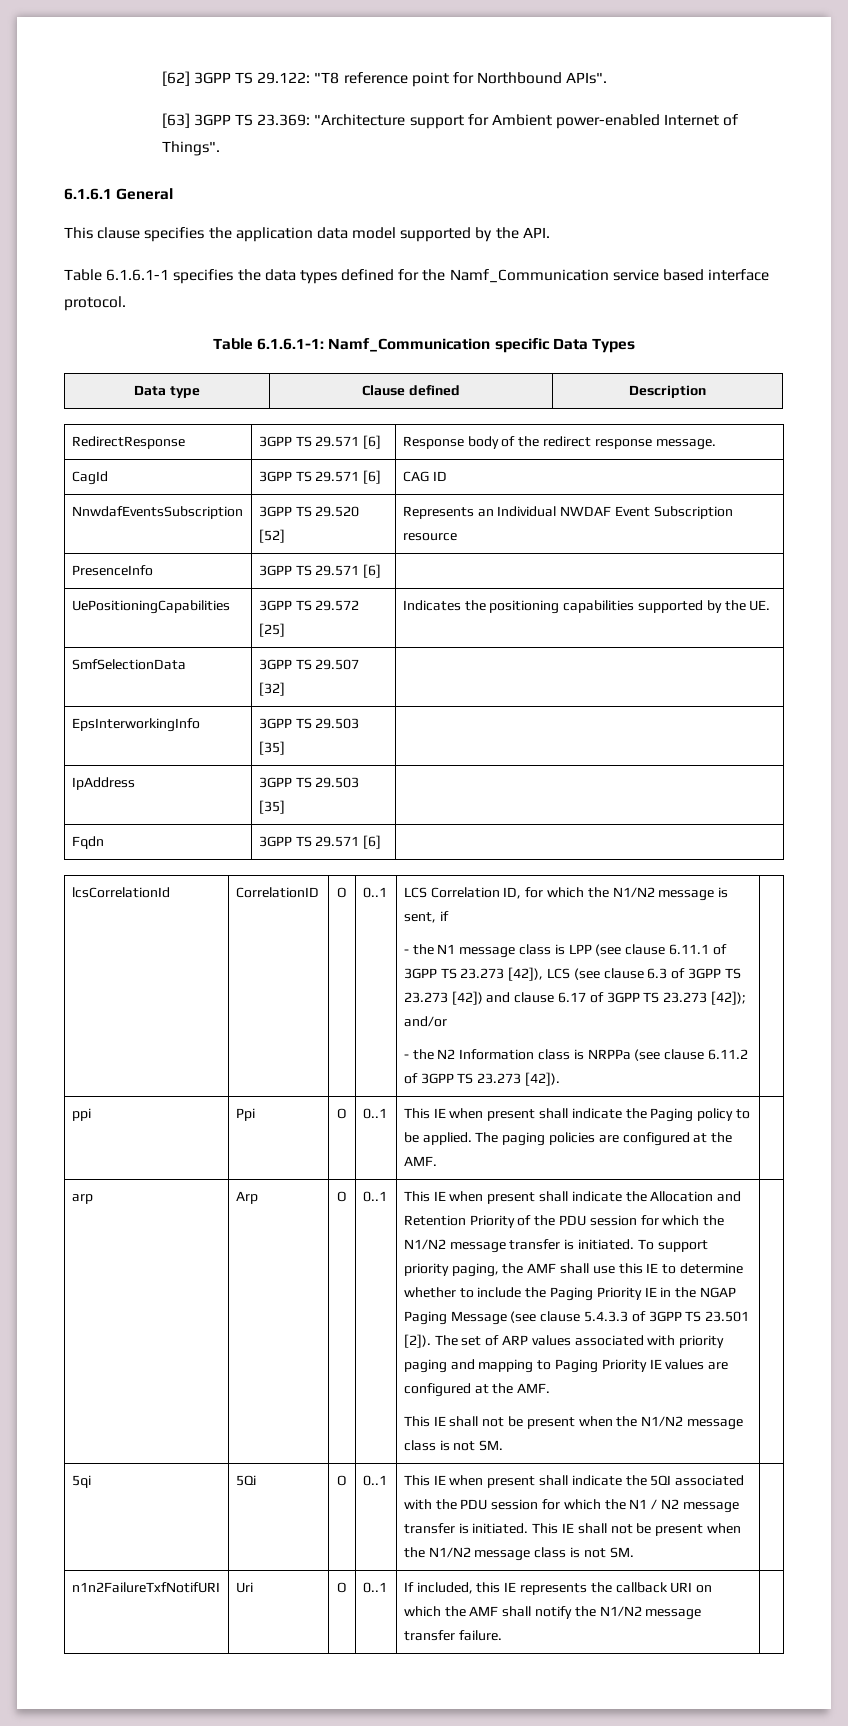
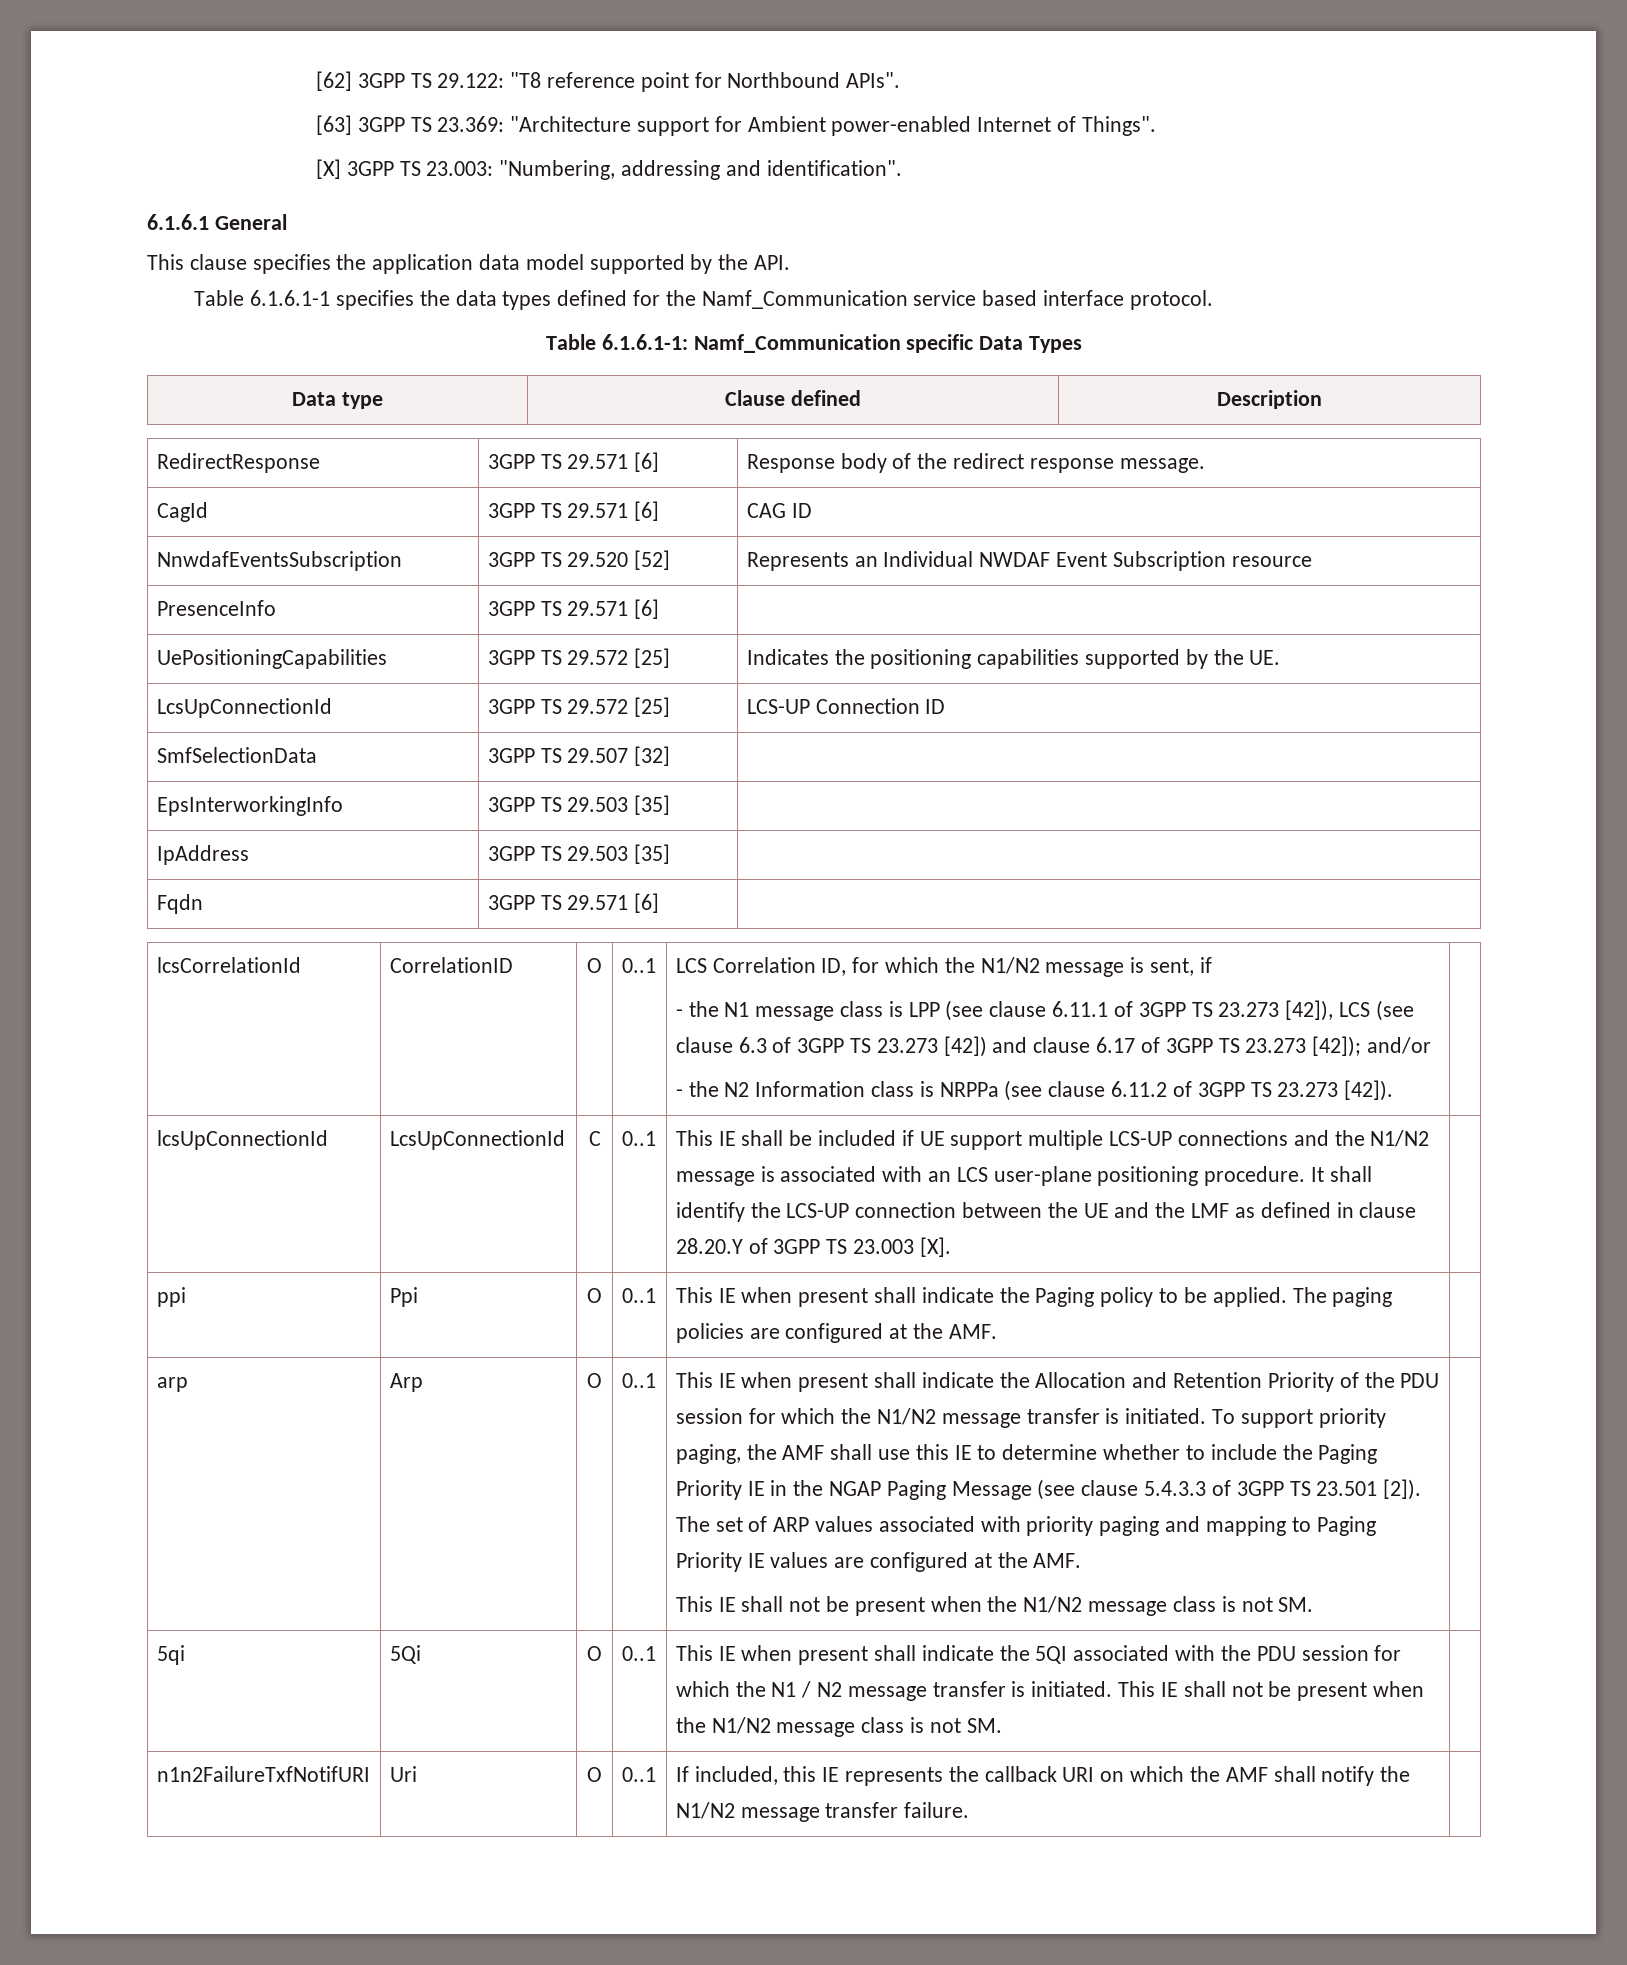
(220, 148) none -> [315,159,902,180] // [X] 3GPP TS 23.003: "Numbering, addressing and identification".
(771, 605) none -> [156,698,332,718] [487,697,671,717] [746,698,946,714] // LcsUpConnectionId | 3GPP TS 29.572 [25] | LCS-UP Connection ID
(561, 1079) none -> [156,1130,328,1150] [389,1130,565,1150] [588,1131,601,1146] [621,1131,656,1146] [675,1130,1430,1150] [675,1166,1372,1186] [675,1202,1417,1222] [675,1237,951,1257] // lcsUpConnectionId | LcsUpConnectionId | C | 0..1 | This IE shall be included if UE support multiple LCS-UP connections and the N1/N2 message is associated with an LCS user-plane positioning procedure. It shall identify the LCS-UP connection between the UE and the LMF as defined in clause 28.20.Y of 3GPP TS 23.003 [X]. |

